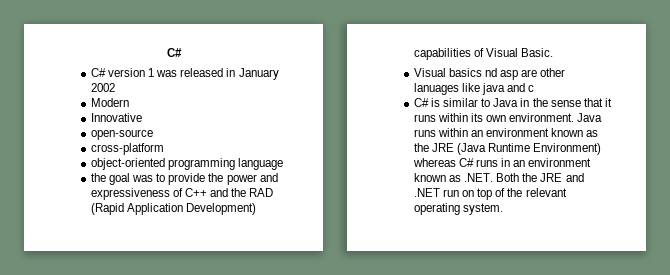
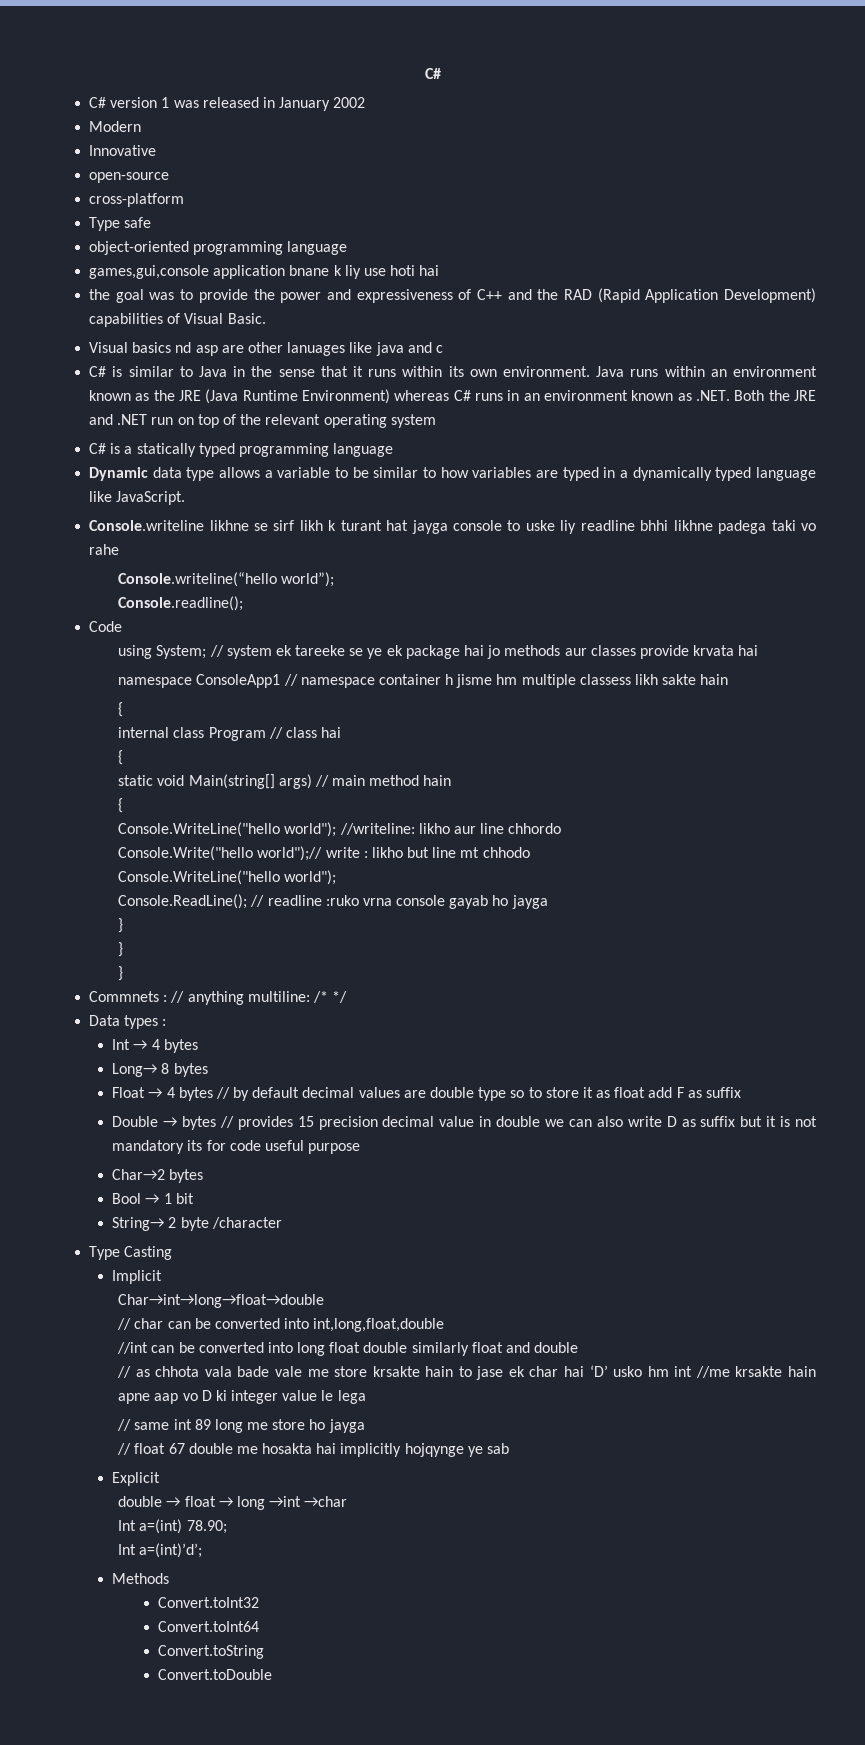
(164, 149) none -> [89,217,152,231] // Type safe
(284, 164) none -> [89,265,440,279] // games,gui,console application bnane k liy use hoti hai
[463,203,504,215] system. -> [390,414,436,428] [89,443,394,457] [89,467,816,481] [89,491,186,505] [89,520,816,534] [89,544,120,555] [118,572,335,587] [118,596,244,611] [89,621,123,632] [118,645,759,659] [118,674,729,688] [118,702,124,717] [118,727,342,741] [118,750,124,765] [118,774,452,789] [118,798,124,813] [118,822,562,837] [118,846,530,861] [118,870,337,885] [118,894,548,909] [118,918,124,933] [118,942,124,957] [118,966,124,981] [89,991,348,1005] [89,1015,167,1029] [112,1039,198,1053] [112,1063,208,1077] [112,1087,742,1101] [112,1116,818,1130] [112,1140,361,1154] [112,1169,204,1183] [112,1193,194,1204] [112,1217,282,1231] [89,1246,173,1260] [112,1270,163,1284] [118,1294,325,1308] [117,1318,445,1332] [117,1342,579,1356] [117,1365,816,1380] [118,1390,366,1404] [117,1419,365,1433] [117,1443,510,1457] [112,1472,161,1486] [118,1496,348,1510] [118,1519,227,1534] [118,1543,203,1558] [112,1573,170,1584] [158,1597,260,1608] [158,1621,260,1632] [158,1645,265,1659] [158,1669,273,1680] system // C# is a statically typed programming language // Dynamic data type allows a variable to be similar to how variables are typed in a dynamically typed language like JavaScript. // Console.writeline likhne se sirf likh k turant hat jayga console to uske liy readline bhhi likhne padega taki vo rahe // Console.writeline(“hello world”); // Console.readline(); // Code // using System; // system ek tareeke se ye ek package hai jo methods aur classes provide krvata hai // namespace ConsoleApp1 // namespace container h jisme hm multiple classess likh sakte hain // { // internal class Program // class hai // { // static void Main(string[] args) // main method hain // { // Console.WriteLine("hello world"); //writeline: likho aur line chhordo // Console.Write("hello world");// write : likho but line mt chhodo // Console.WriteLine("hello world"); // Console.ReadLine(); // readline :ruko vrna console gayab ho jayga // } // } // } // Commnets : // anything multiline: /* */ // Data types : // Int → 4 bytes // Long→ 8 bytes // Float → 4 bytes // by default decimal values are double type so to store it as float add F as suffix // Double → bytes // provides 15 precision decimal value in double we can also write D as suffix but it is not mandatory its for code useful purpose // Char→2 bytes // Bool → 1 bit // String→ 2 byte /character // Type Casting // Implicit // Char→int→long→float→double // // char can be converted into int,long,float,double // //int can be converted into long float double similarly float and double // // as chhota vala bade vale me store krsakte hain to jase ek char hai ‘D’ usko hm int //me krsakte hain apne aap vo D ki integer value le lega // // same int 89 long me store ho jayga // // float 67 double me hosakta hai implicitly hojqynge ye sab // Explicit // double → float → long →int →char // Int a=(int) 78.90; // Int a=(int)’d’; // Methods // Convert.toInt32 // Convert.toInt64 // Convert.toString // Convert.toDouble

